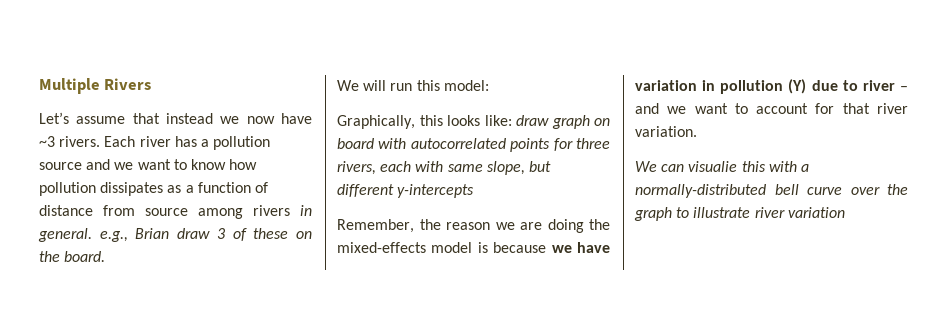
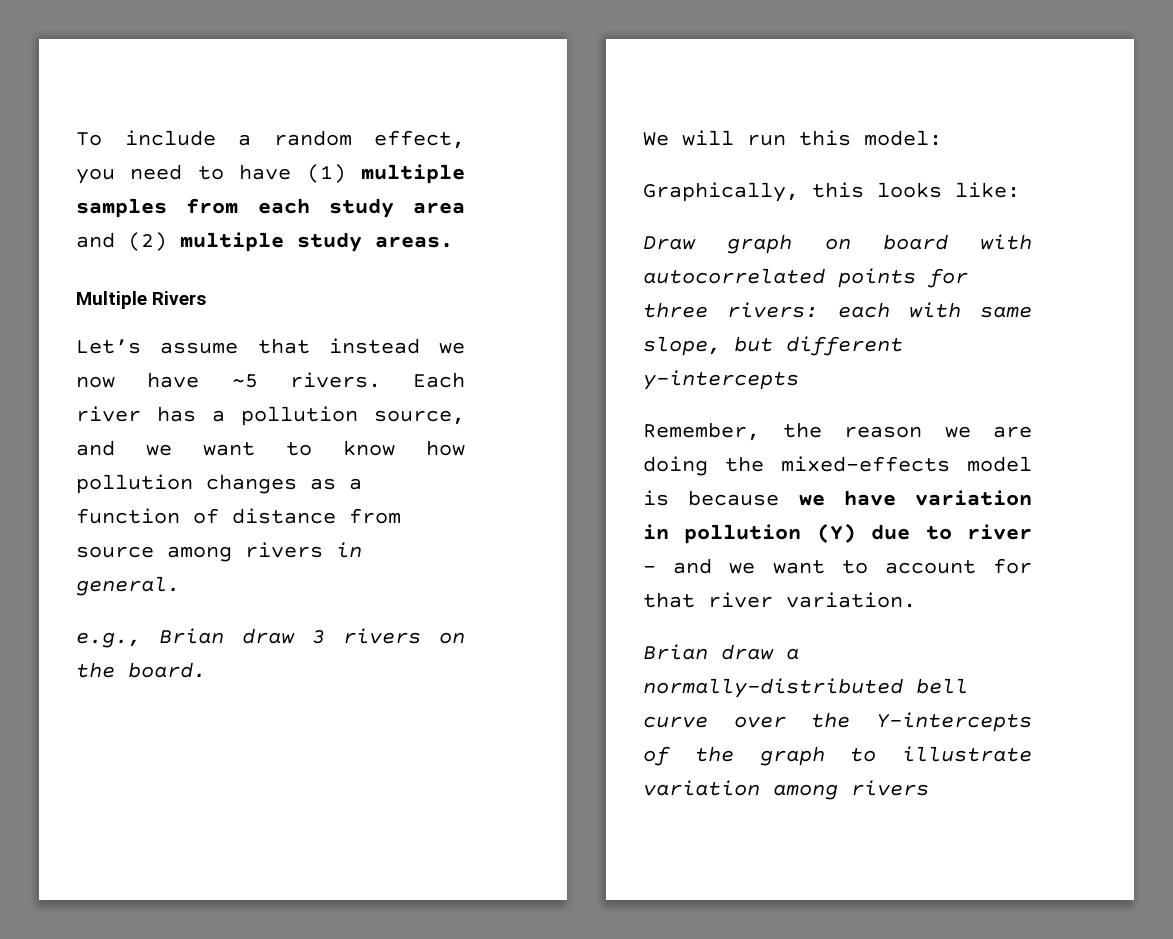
(39, 86) none -> [76,130,465,149] [76,164,465,184] [76,198,465,218] [76,232,453,252] To include a random effect, you need to have (1) multiple samples from each study area and (2) multiple study areas. //
[39,136,55,147] ~3 -> [231,374,258,388] ~5
[39,162,82,170] source -> [374,410,465,425] source,
[100,182,164,196] dissipates -> [206,474,297,494] changes
(92, 235) none -> (180, 586) //
[232,228,289,241] of these -> [343,628,421,644] rivers
[516,115,549,126] draw -> [643,236,696,250] // Draw
[337,161,376,175] rivers, -> [727,302,819,318] rivers:
[635,161,797,172] We can visualie this with -> [643,644,774,660] Brian draw
[634,207,845,221] graph to illustrate river variation -> [876,712,1032,732] [643,746,1032,766] [643,780,929,800] Y-intercepts of the graph to illustrate variation among rivers

